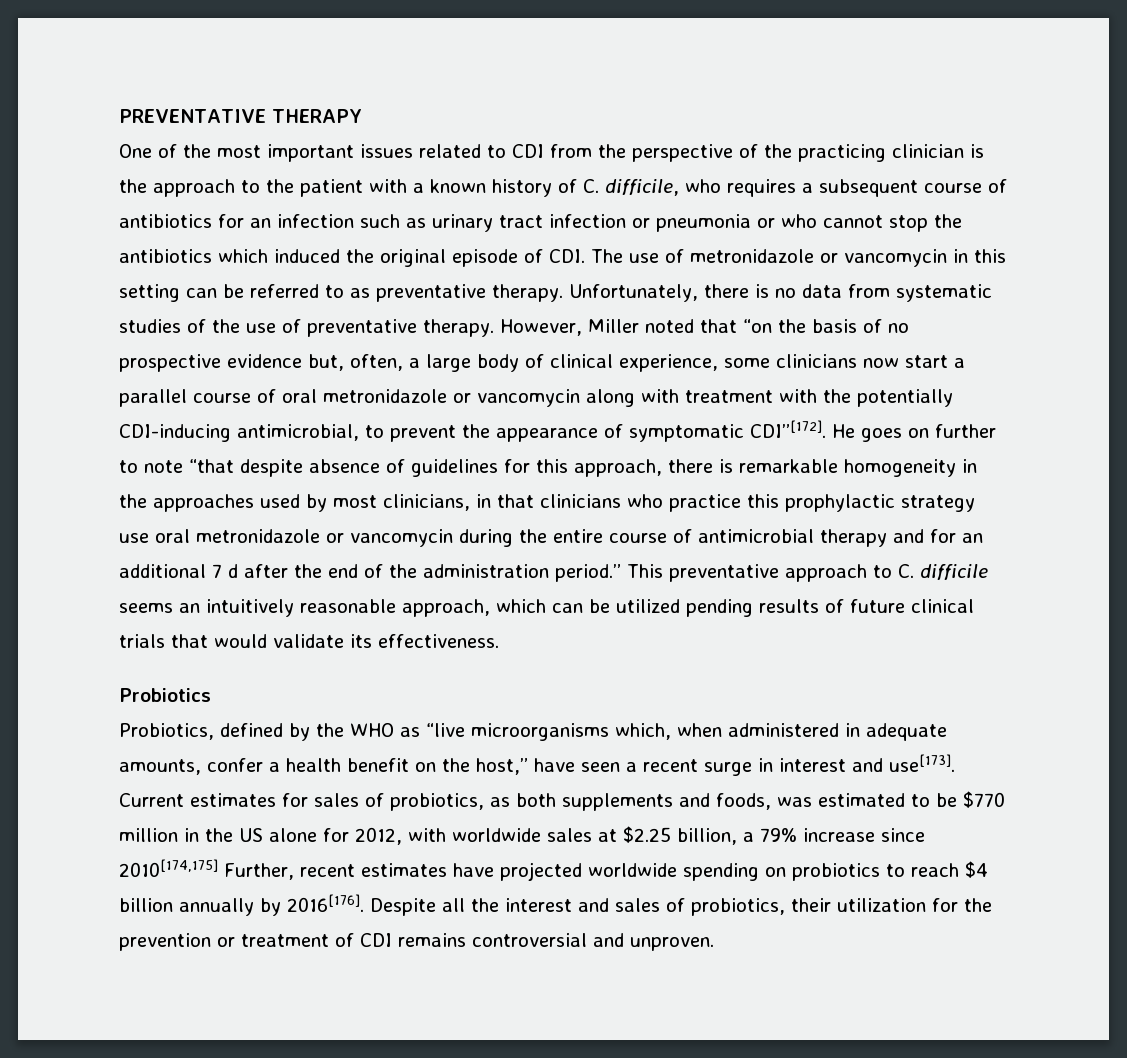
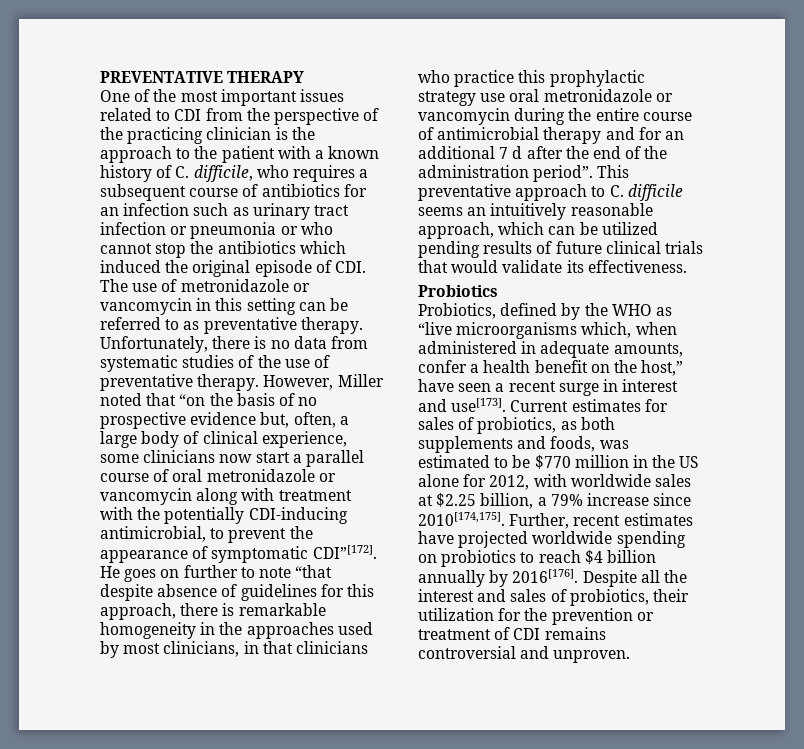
[555,564,621,582] period.” -> [533,165,594,182] period”.
[119,859,218,877] 2010[174,175] -> [418,512,505,526] 2010[174,175].

